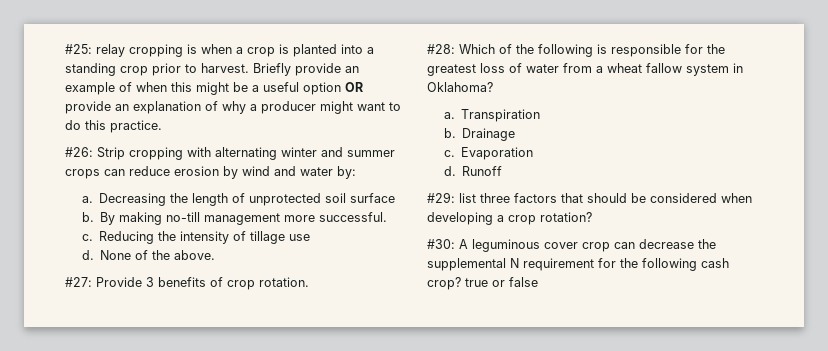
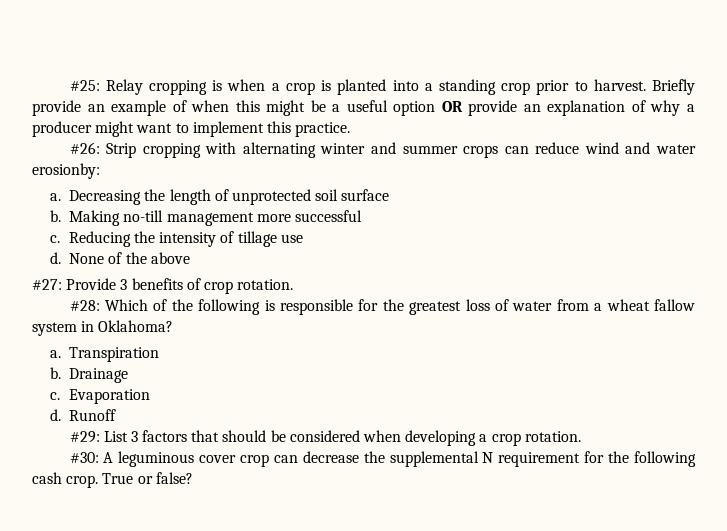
[96,44,125,57] relay -> [105,79,143,95] Relay
[65,120,81,130] do -> [192,121,264,137] implement
[174,166,238,179] erosion by -> (580, 148) none
[337,166,356,179] by: -> [32,163,100,179] erosionby:
[100,212,163,225] By making -> [69,210,121,226] Making
[319,212,388,222] successful. -> [294,210,362,222] successful
[174,250,216,260] above. -> [150,252,190,264] above
[459,193,510,203] list three -> [103,431,138,442] List 3
[540,212,592,222] rotation? -> [524,431,581,442] rotation.
[427,277,538,290] crop? true or false -> [66,472,193,488] crop. True or false?

